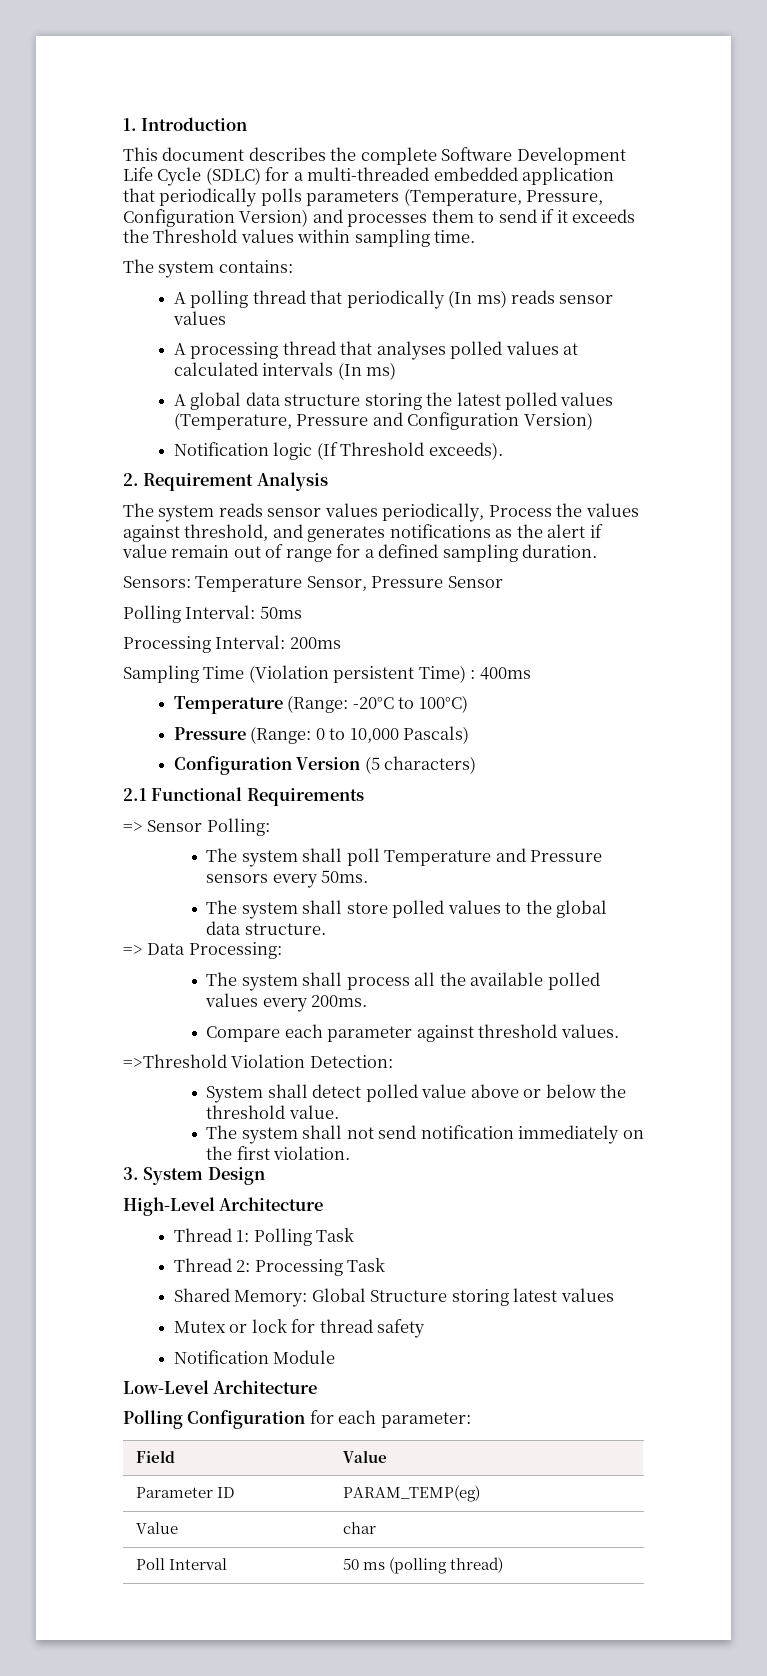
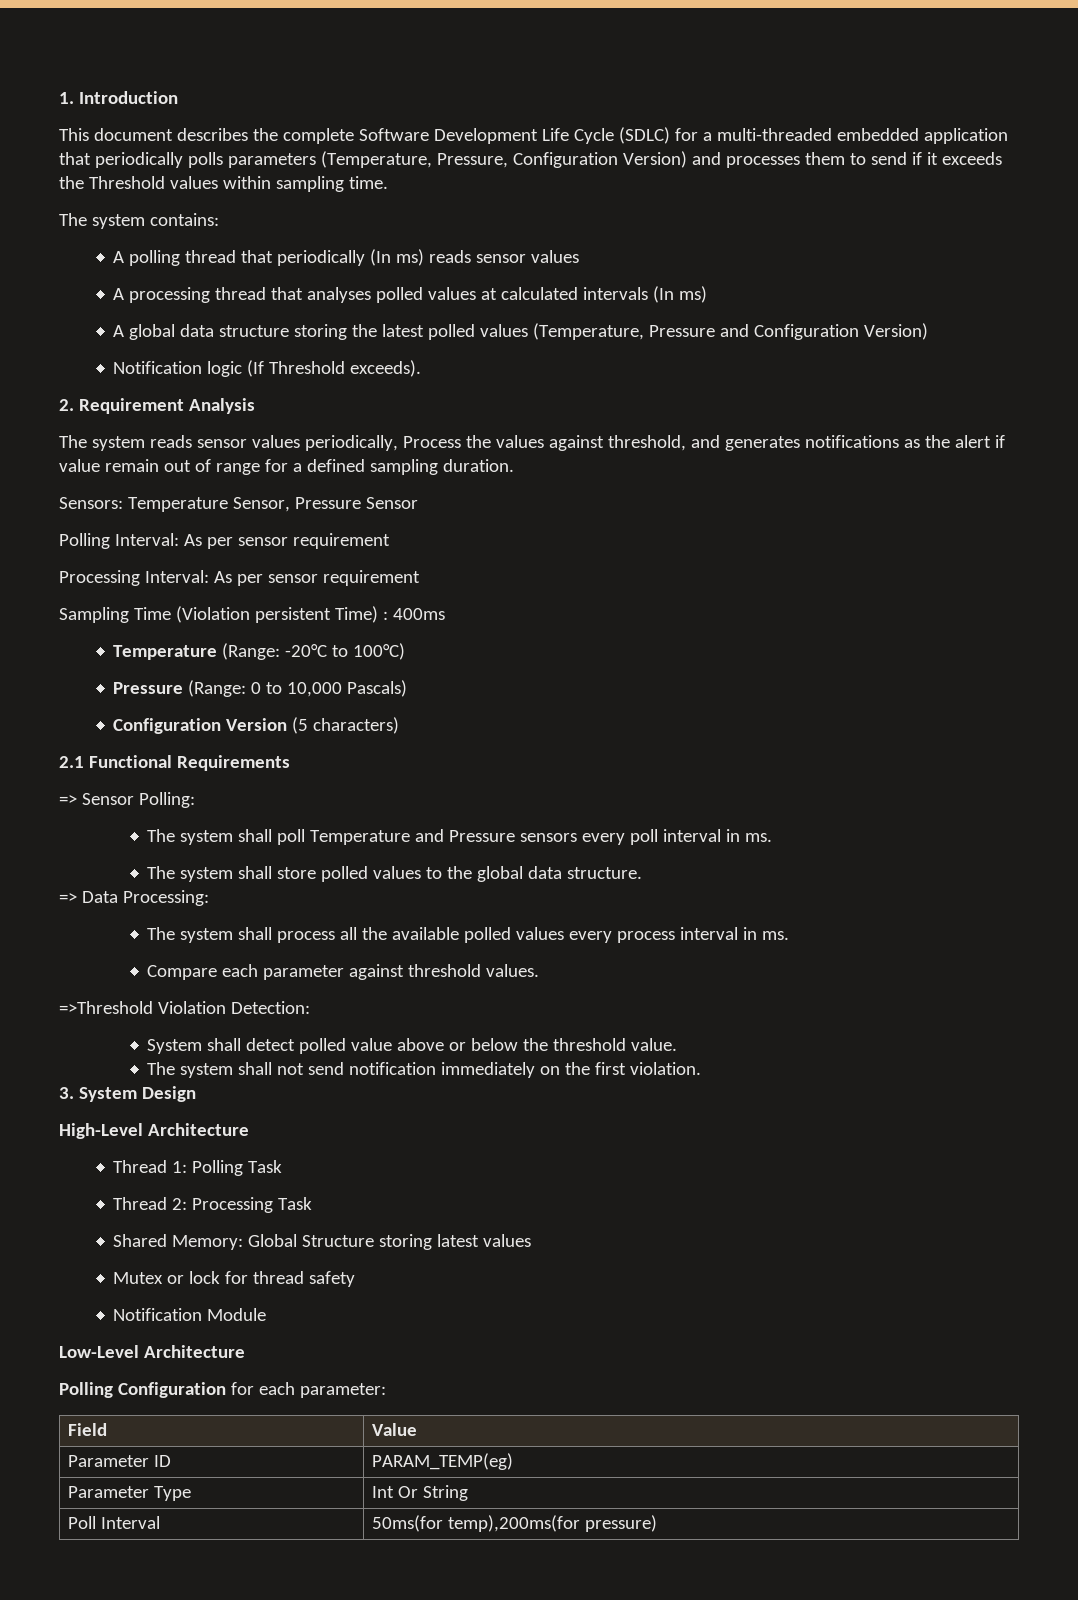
[259,606,302,619] [123,635,341,653] 50ms // Processing Interval: 200ms -> [183,533,390,549] [59,570,420,586] As per sensor requirement // Processing Interval: As per sensor requirement
[321,870,369,883] 50ms. -> [630,829,773,845] poll interval in ms.
[311,995,368,1007] 200ms. -> [617,927,790,943] process interval in ms.
[135,1522,178,1534] [342,1522,376,1534] [135,1558,227,1570] [342,1557,503,1574] Value | char // Poll Interval | 50 ms (polling thread) -> [67,1486,191,1501] [371,1485,468,1501] [67,1516,160,1529] [371,1515,657,1532] Parameter Type | Int Or String // Poll Interval | 50ms(for temp),200ms(for pressure)

